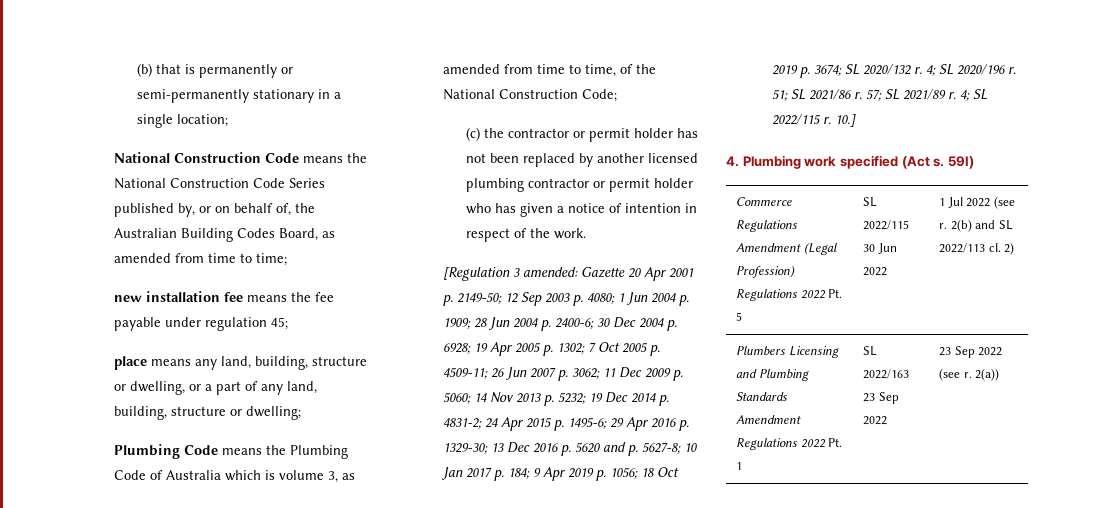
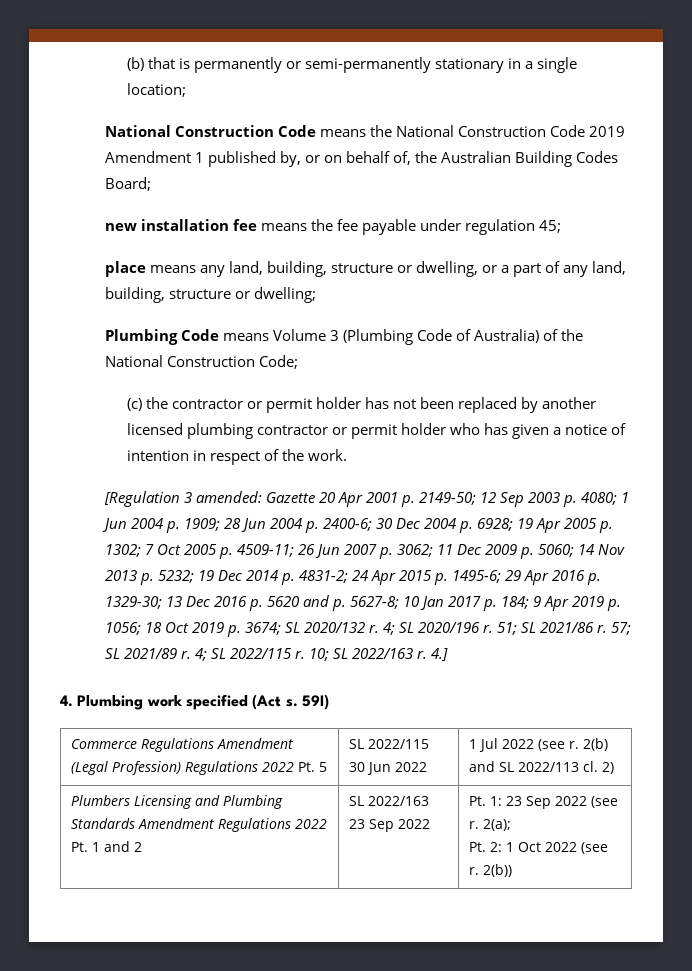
[288,178,325,188] Series -> [588,126,625,137] [104,151,204,163] 2019 Amendment 1
[278,228,335,241] [113,253,287,266] Board, as amended from time to time; -> [104,177,151,191] Board;
[265,445,348,459] [113,470,355,483] [442,64,616,77] the Plumbing Code of Australia which is volume 3, as amended from time to time, -> [272,329,539,345] Volume 3 (Plumbing Code of Australia)
[834,114,856,127] 10.] -> [308,648,449,661] 10; SL 2022/163 r. 4.]
(743, 466) none -> [103,841,142,852] and 2
(888, 420) none -> [468,796,502,806] Pt. 1:
[975,368,1000,381] 2(a)) -> [482,819,511,831] [468,842,608,854] [468,864,512,877] 2(a); // Pt. 2: 1 Oct 2022 (see r. 2(b))

